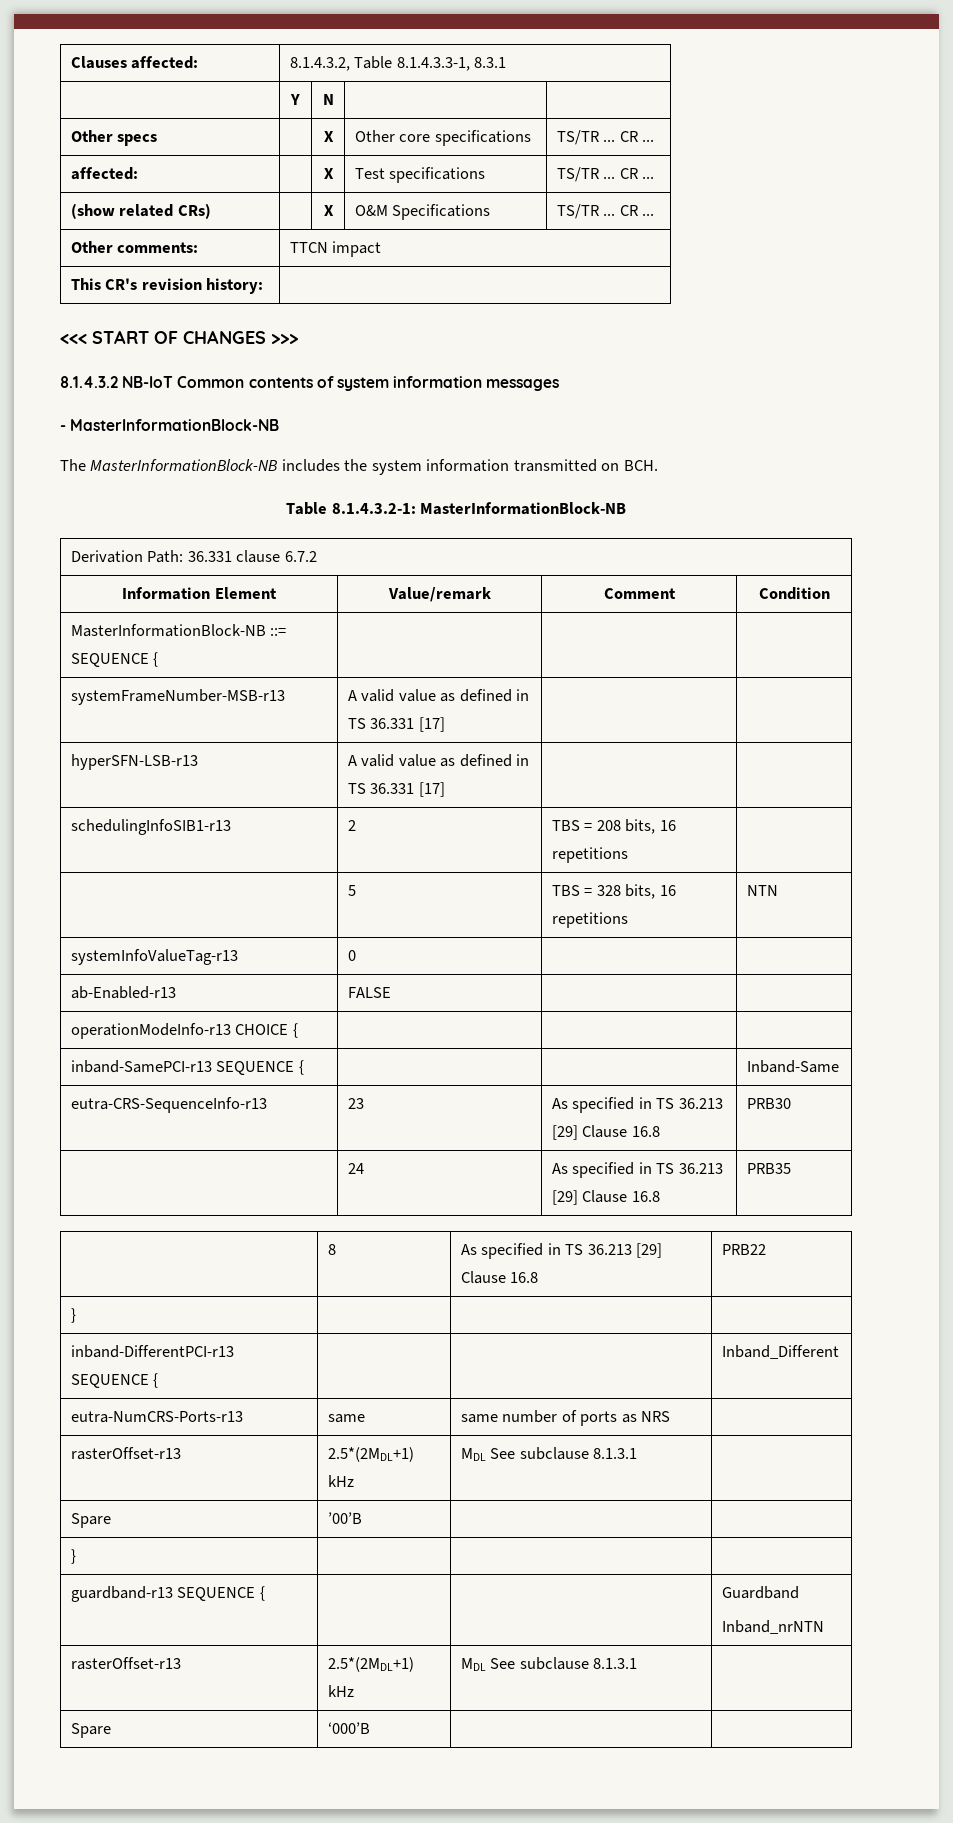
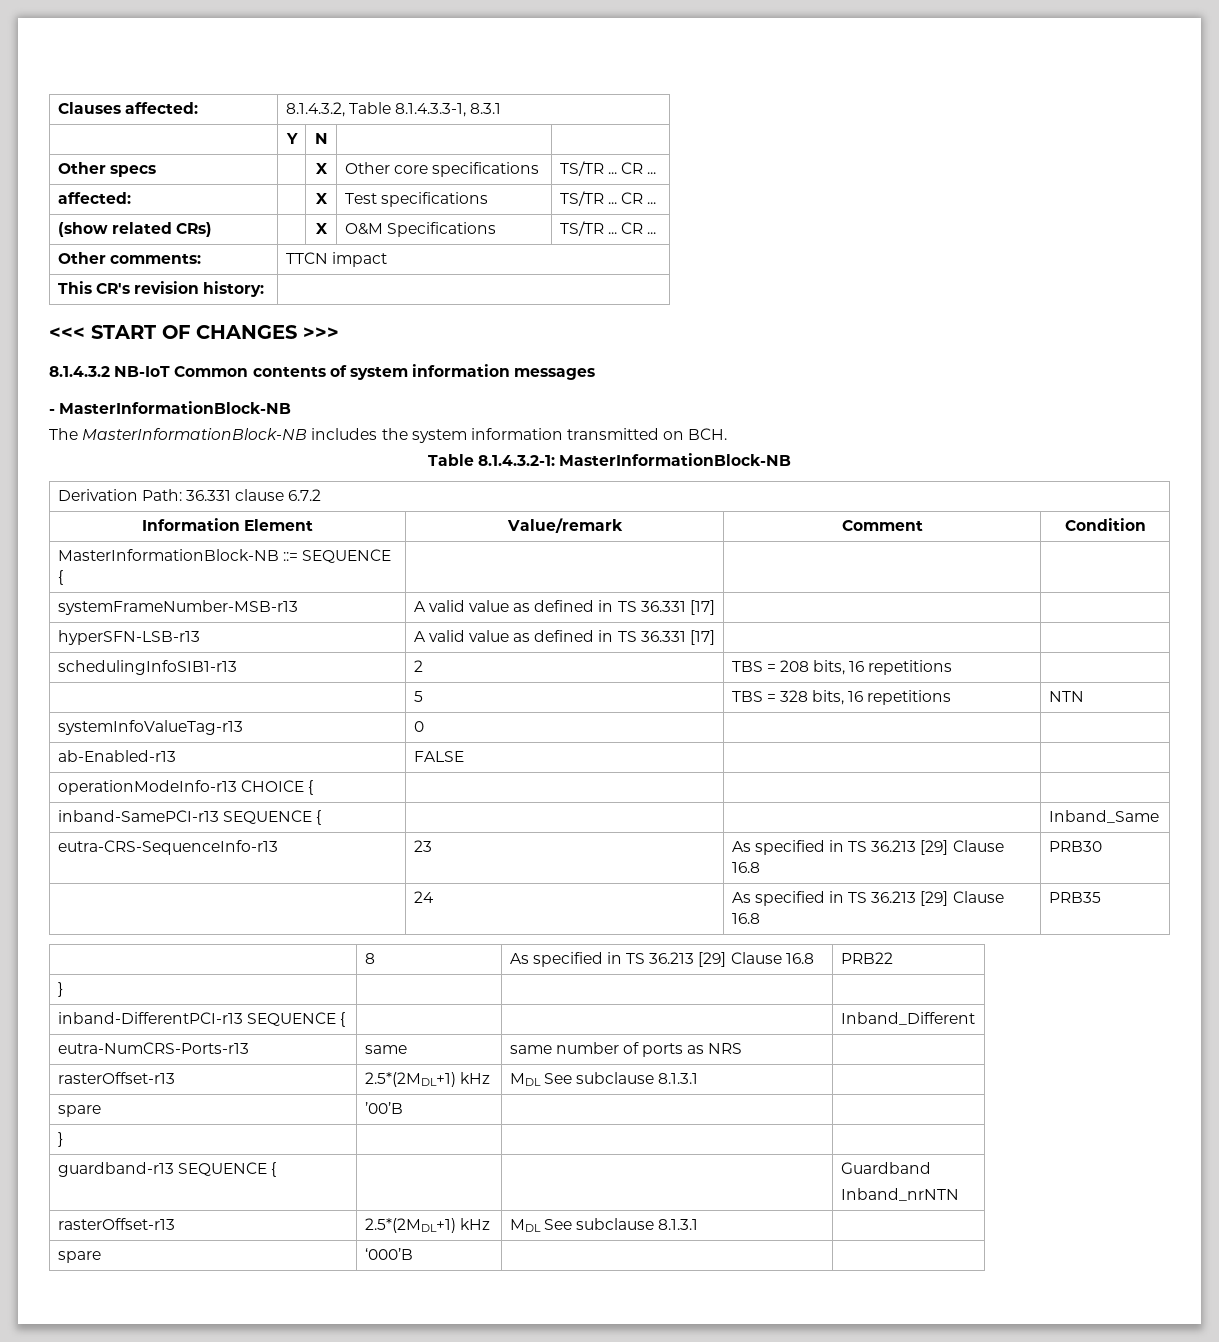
[746,1060,839,1073] Inband-Same -> [1048,810,1159,823] Inband_Same
[70,1513,111,1528] Spare -> [57,1105,101,1117] spare
[70,1723,111,1738] Spare -> [57,1251,101,1263] spare

